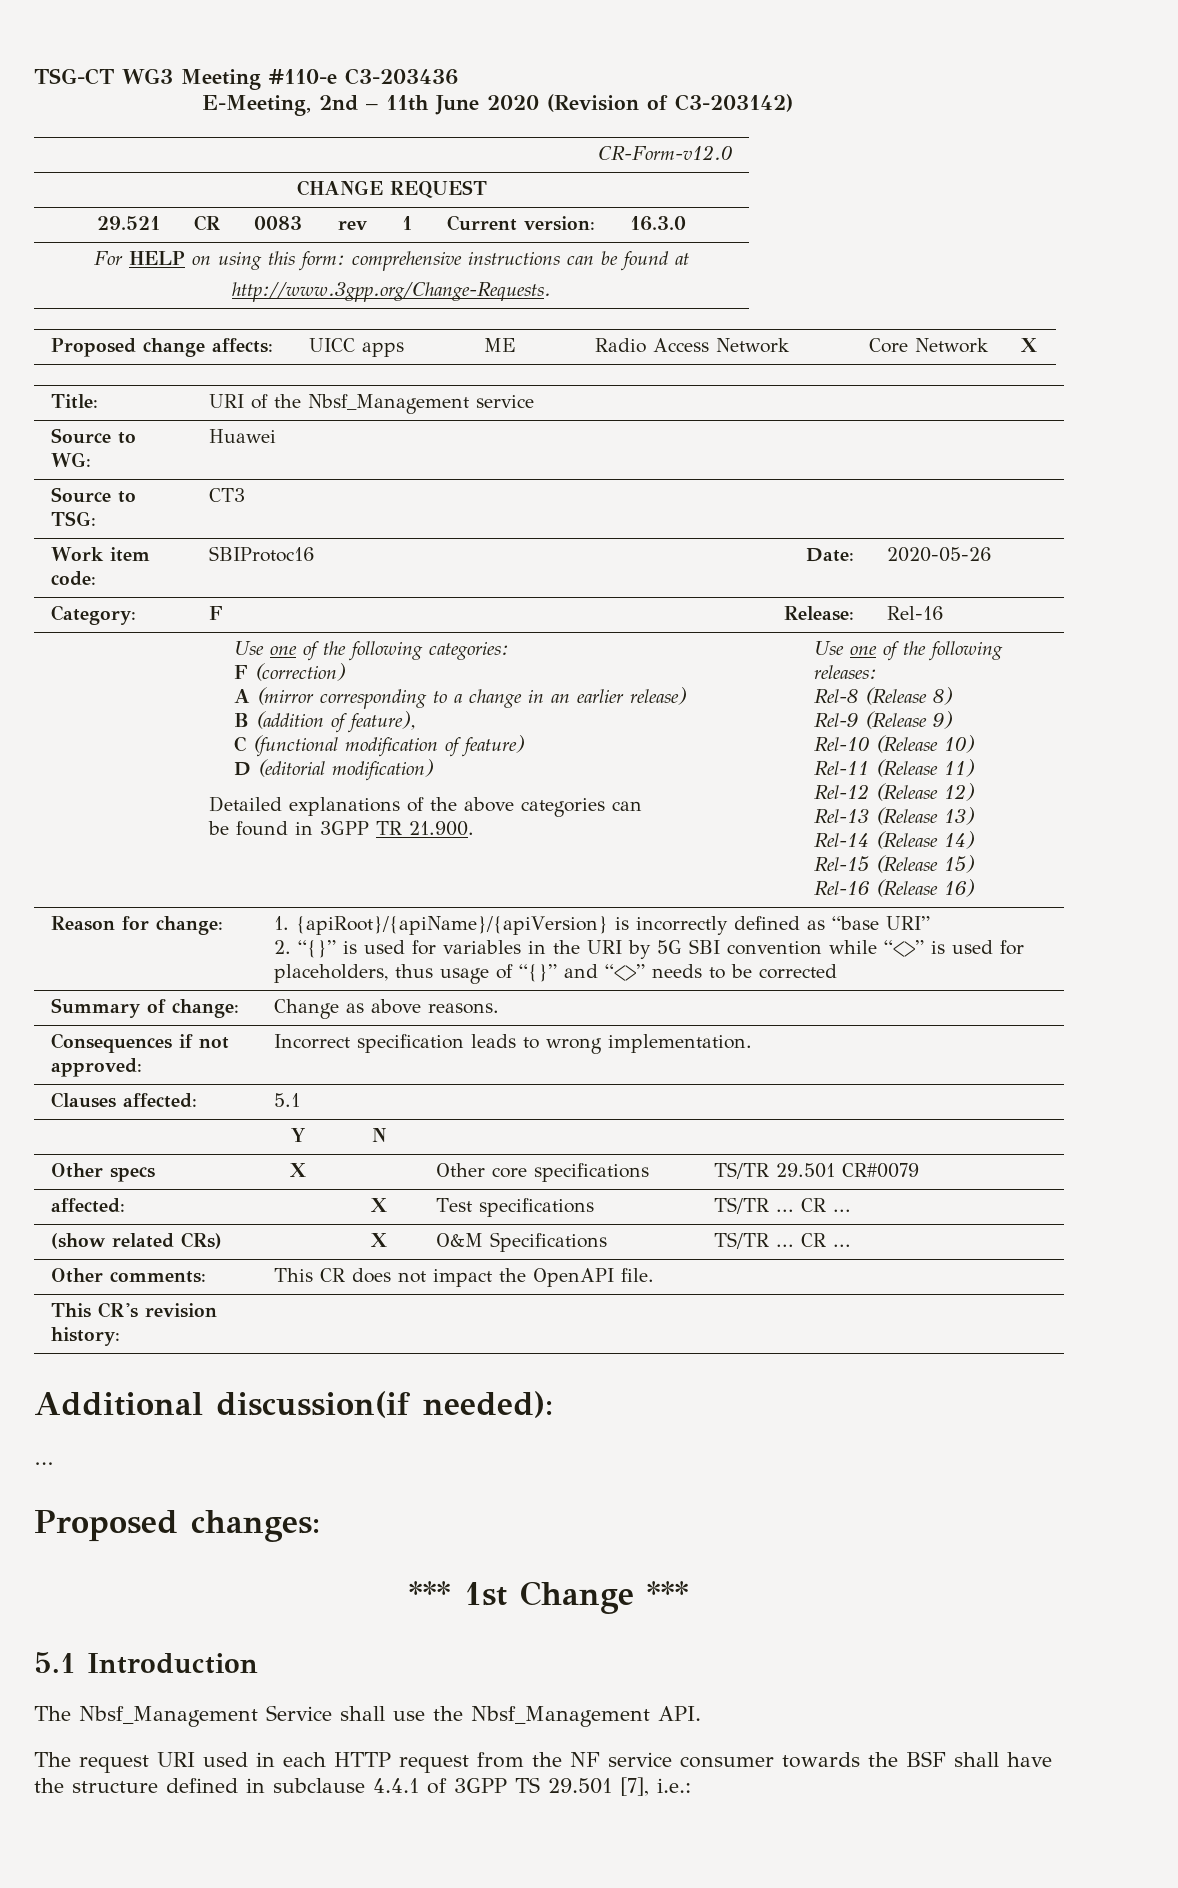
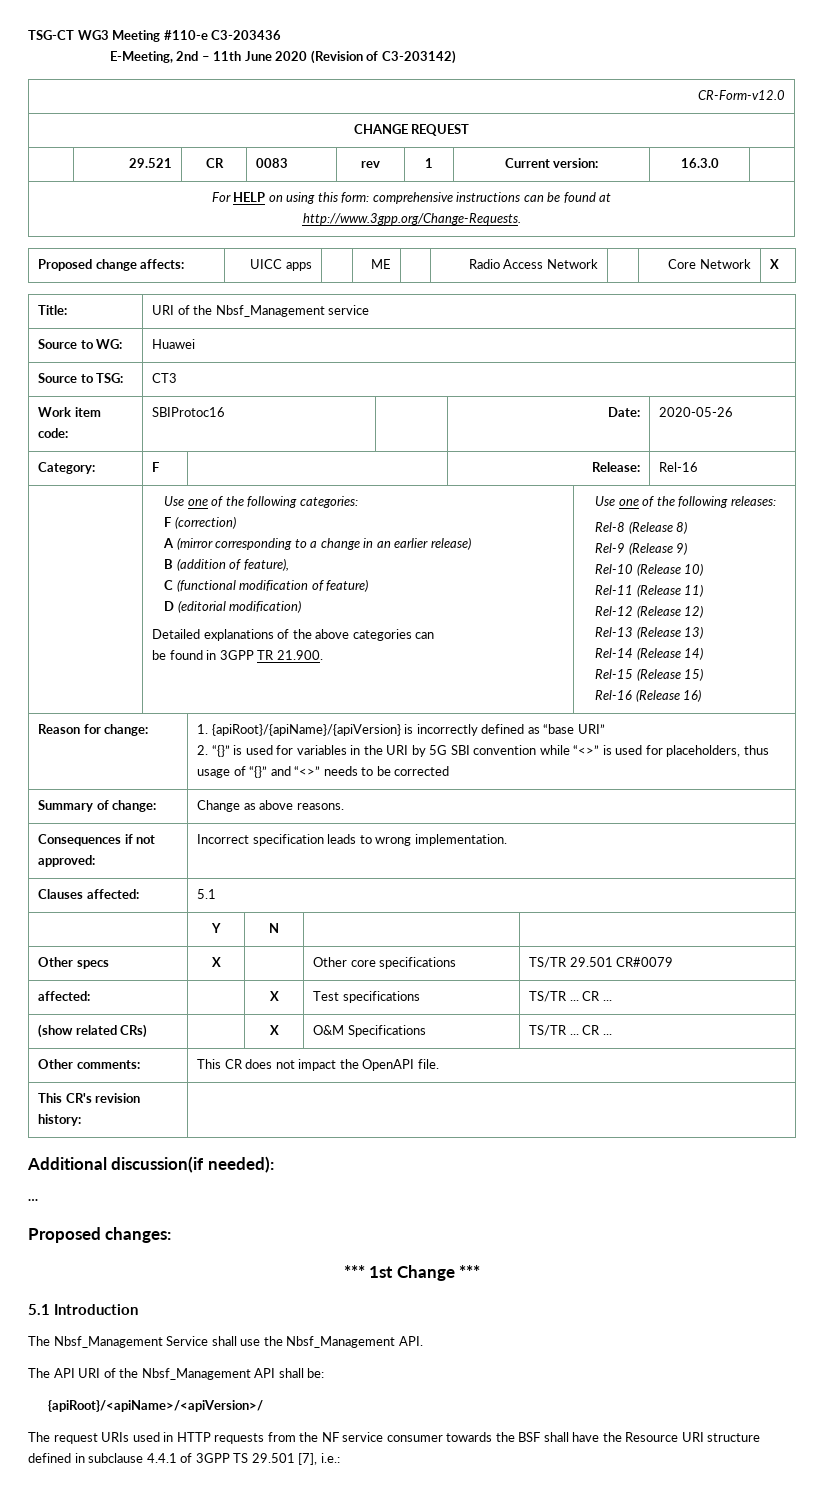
(701, 1713) none -> [28,1368,325,1380] [48,1400,264,1412] // The API URI of the Nbsf_Management API shall be: // {apiRoot}/<apiName>/<apiVersion>/
[157,1752,195,1767] URI -> [101,1432,130,1442] URIs
[283,1752,469,1773] each HTTP request -> [176,1432,265,1444] HTTP requests
(64, 1785) none -> [625,1432,704,1442] Resource URI

